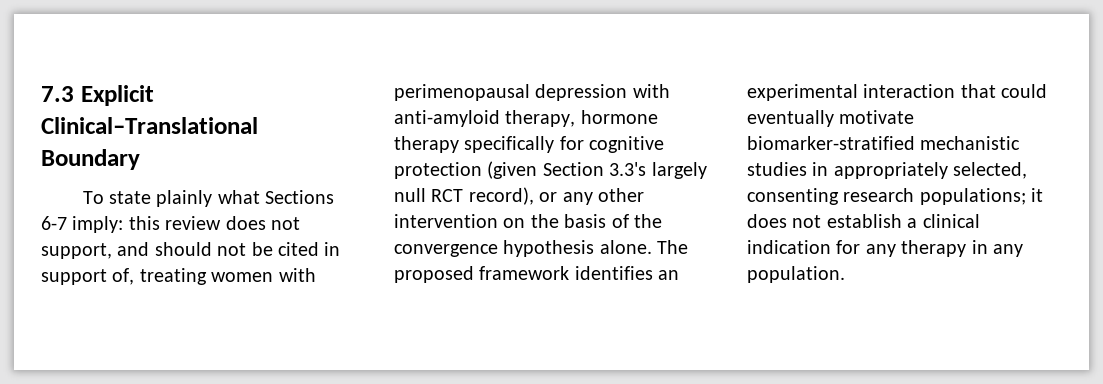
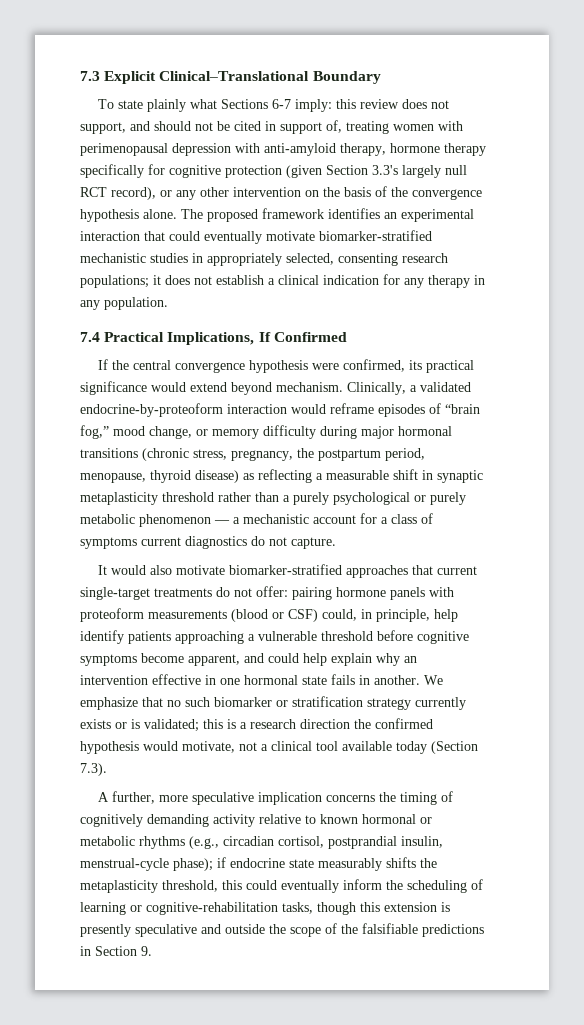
(845, 274) none -> [80,332,347,345] [98,359,475,373] [80,381,471,395] [80,403,480,417] [80,425,452,439] [80,448,425,461] [80,469,483,483] [80,492,466,505] [80,513,433,527] [80,536,336,549] [98,564,478,578] [80,586,454,600] [80,608,458,622] [80,630,469,644] [80,653,417,666] [80,674,443,685] [80,696,466,710] [80,718,433,732] [80,741,478,754] [80,763,107,776] [98,791,454,805] [80,814,432,827] [80,836,443,849] [80,857,437,871] [80,879,483,893] [80,902,450,915] [80,923,484,937] [80,946,152,956] // 7.4 Practical Implications, If Confirmed // If the central convergence hypothesis were confirmed, its practical significance would extend beyond mechanism. Clinically, a validated endocrine-by-proteoform interaction would reframe episodes of “brain fog,” mood change, or memory difficulty during major hormonal transitions (chronic stress, pregnancy, the postpartum period, menopause, thyroid disease) as reflecting a measurable shift in synaptic metaplasticity threshold rather than a purely psychological or purely metabolic phenomenon — a mechanistic account for a class of symptoms current diagnostics do not capture. // It would also motivate biomarker-stratified approaches that current single-target treatments do not offer: pairing hormone panels with proteoform measurements (blood or CSF) could, in principle, help identify patients approaching a vulnerable threshold before cognitive symptoms become apparent, and could help explain why an intervention effective in one hormonal state fails in another. We emphasize that no such biomarker or stratification strategy currently exists or is validated; this is a research direction the confirmed hypothesis would motivate, not a clinical tool available today (Section 7.3). // A further, more speculative implication concerns the timing of cognitively demanding activity relative to known hormonal or metabolic rhythms (e.g., circadian cortisol, postprandial insulin, menstrual-cycle phase); if endocrine state measurably shifts the metaplasticity threshold, this could eventually inform the scheduling of learning or cognitive-rehabilitation tasks, though this extension is presently speculative and outside the scope of the falsifiable predictions in Section 9.

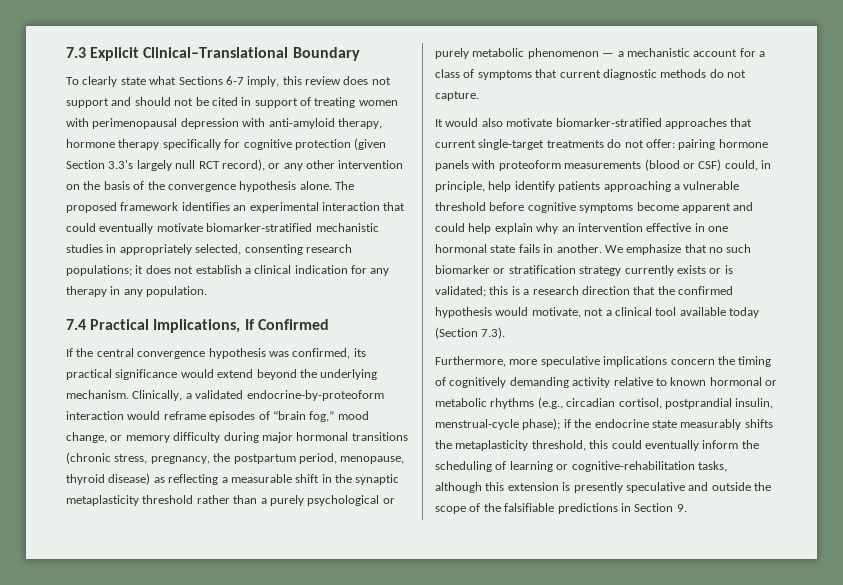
[118,99,187,112] state plainly -> [82,76,146,87] clearly state
[295,99,333,112] imply: -> [247,76,280,87] imply,
[80,122,126,134] support, -> [66,98,109,108] support
[326,120,342,133] of, -> [300,97,311,106] of
[312,363,340,370] were -> [268,351,289,357] was
(272, 388) none -> [299,369,378,380] the underlying
(433, 475) none -> [335,474,352,483] the
[141,536,247,549] current diagnostics -> [535,69,707,80] that current diagnostic methods
[188,654,240,666] apparent, -> [681,203,731,213] apparent
(350, 724) none -> [633,286,656,295] that
[98,791,376,805] A further, more speculative implication concerns -> [435,356,715,367] Furthermore, more speculative implications concern
(226, 862) none -> [574,419,592,428] the
[317,902,356,915] though -> [435,482,482,493] although

